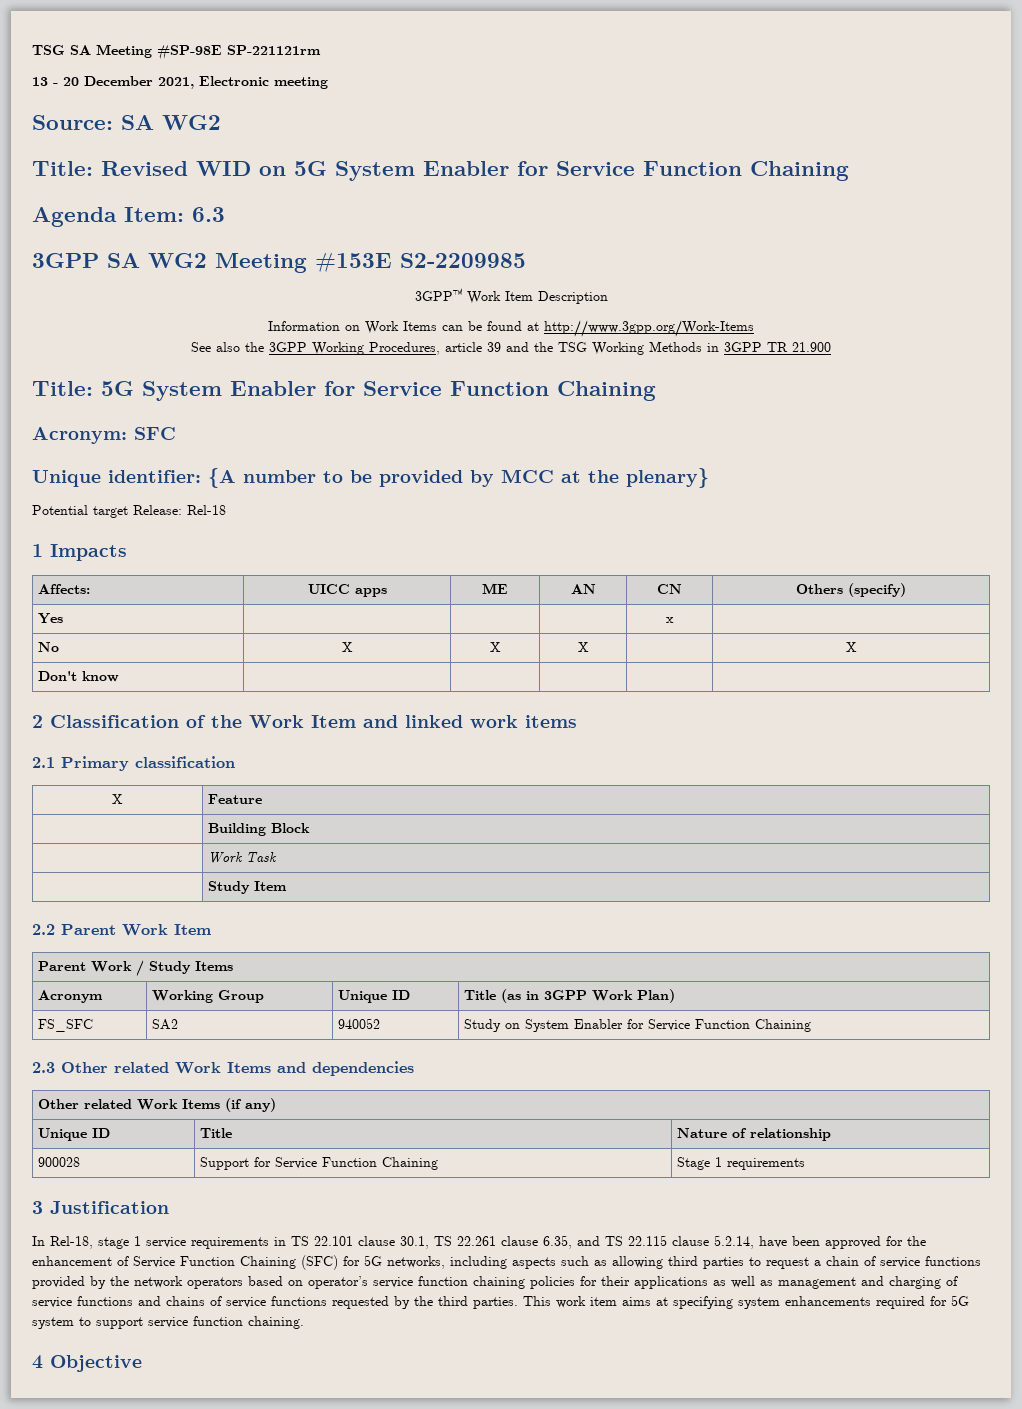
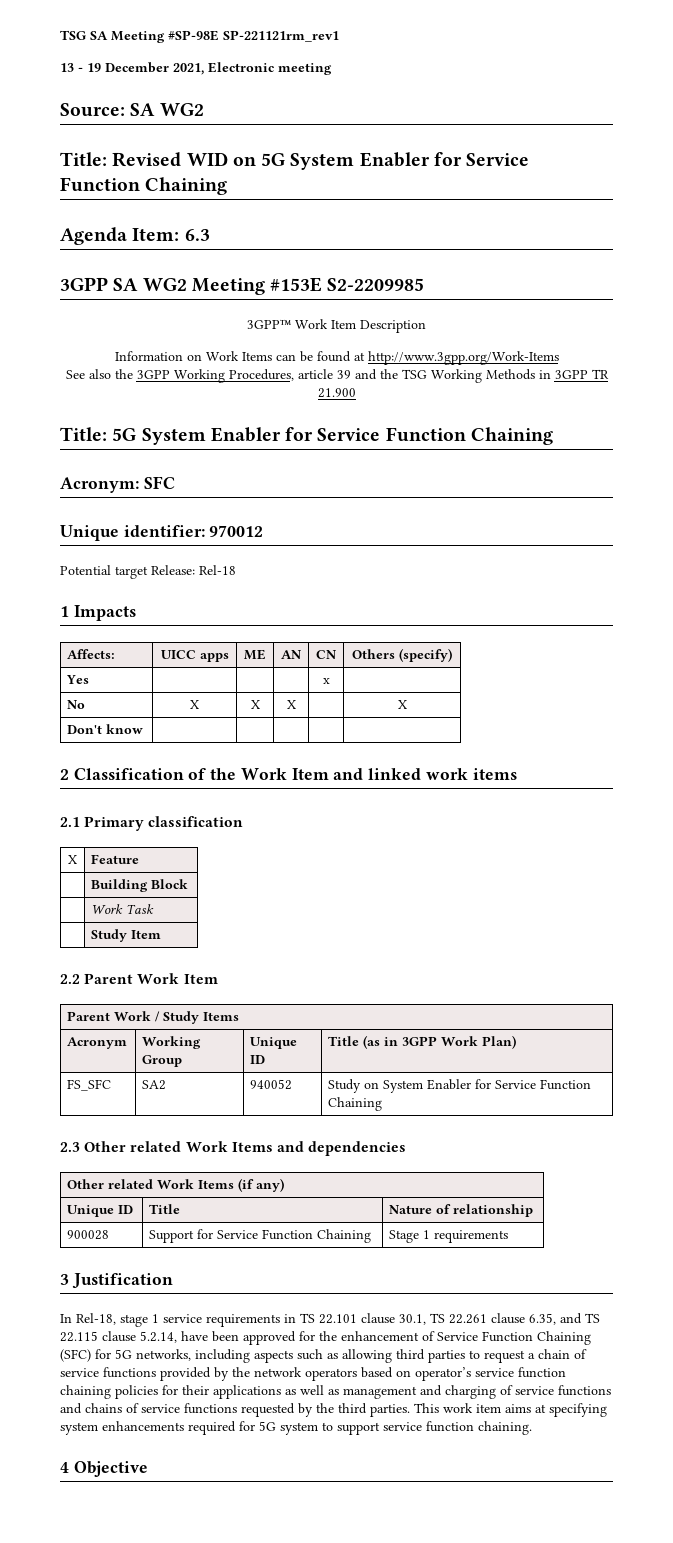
[227,45,321,55] SP-221121rm -> [223,30,339,42] SP-221121rm_rev1
[63,77,79,86] 20 -> [87,63,101,72] 19
[208,468,709,488] {A number to be provided by MCC at the plenary} -> [209,525,264,537] 970012

